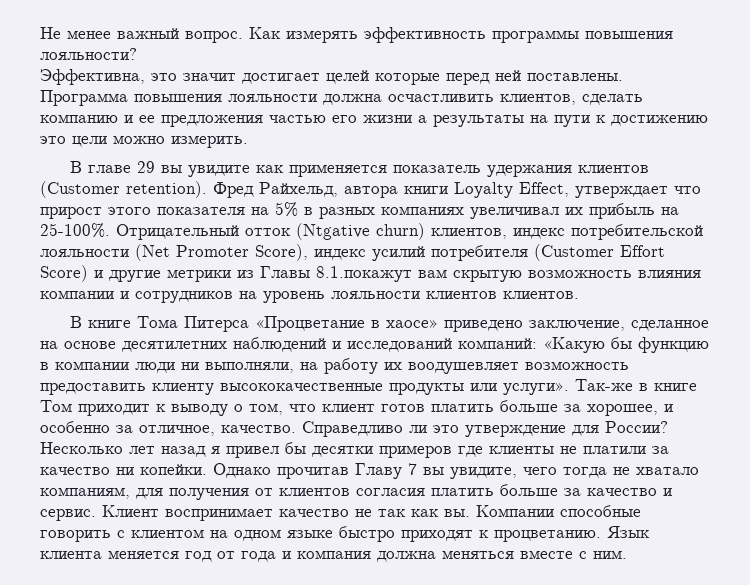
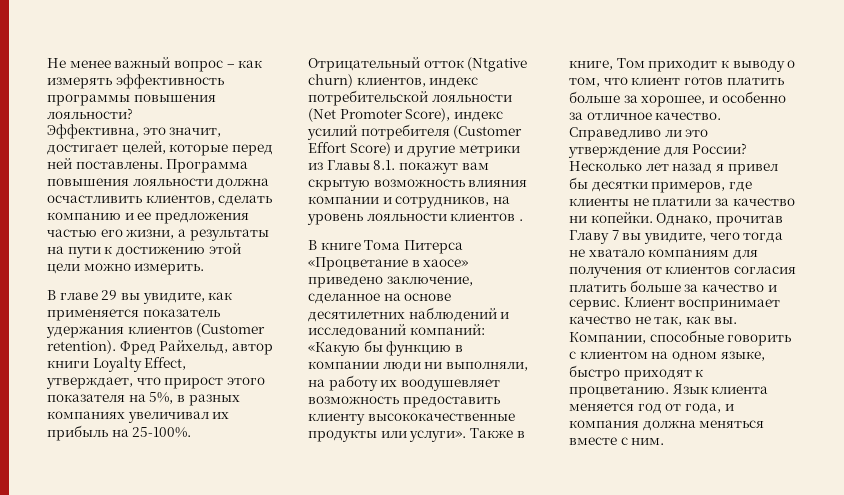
[185,27,281,43] вопрос. Как -> [173,60,263,72] вопрос – как
[183,70,369,84] значит достигает целей -> [169,127,222,137] [47,141,166,155] значит, достигает целей,
[363,115,412,123] жизни -> [126,229,175,239] жизни,
[40,136,66,144] это -> [208,243,241,254] этой
[188,165,251,177] увидите -> [142,292,205,304] увидите,
[344,186,398,198] автора -> [231,343,273,355] автор
[575,186,668,198] утверждает -> [46,377,133,389] утверждает,
[275,202,298,217] 5% -> [149,392,174,404] 5%,
[316,266,412,282] 8.1.покажут -> [373,160,458,174] 8.1. покажут
[135,291,233,303] сотрудников -> [395,196,490,208] сотрудников,
[503,291,579,299] клиентов. -> [518,219,523,221] .
[575,379,697,391] Так-же в книге -> [469,428,525,438] [569,60,613,70] Также в книге,
[139,425,215,436] отличное, -> [586,112,652,120] отличное
[379,445,452,458] примеров -> [651,181,726,193] примеров,
[213,463,271,478] Однако -> [656,213,713,226] Однако,
[40,487,130,499] компаниям, -> [648,249,730,257] компаниям
[378,509,406,517] так -> [654,316,683,326] так,
[476,505,554,517] Компании -> [569,332,646,344] Компании,
[287,530,333,538] языке -> [720,351,765,361] языке,
[241,551,276,562] года -> [684,403,721,414] года,

